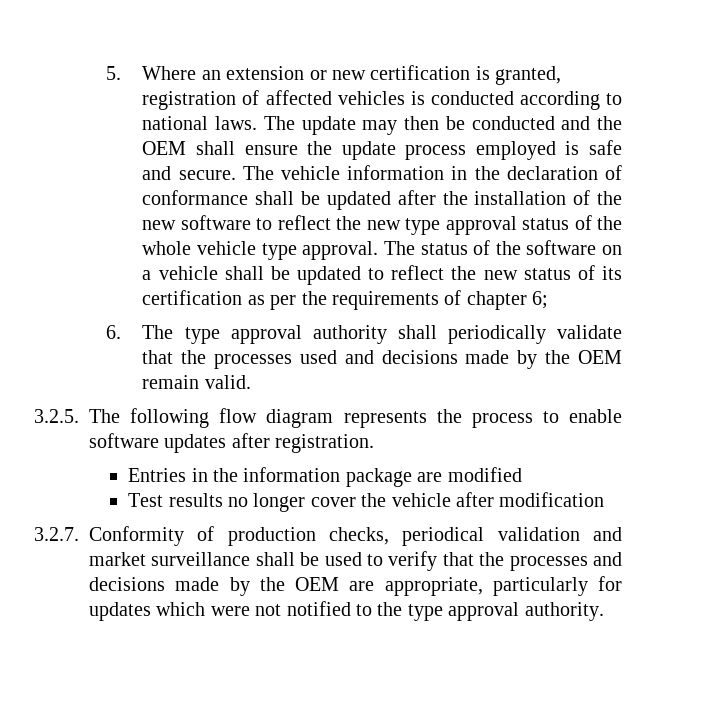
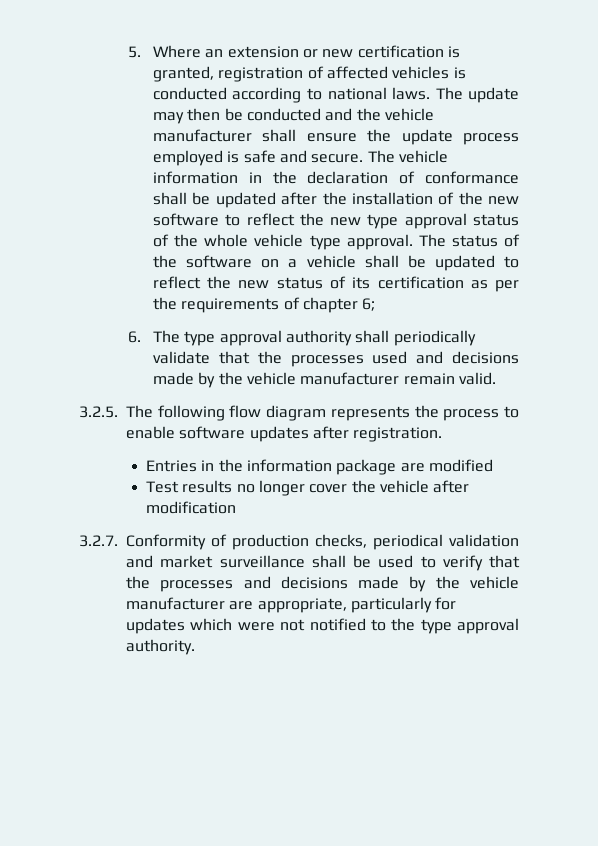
[142,141,187,155] OEM -> [384,108,434,121] [152,129,252,142] vehicle manufacturer
[578,350,623,364] OEM -> [246,372,400,385] vehicle manufacturer
[295,577,339,591] OEM -> [469,576,519,589] [126,597,225,610] vehicle manufacturer

